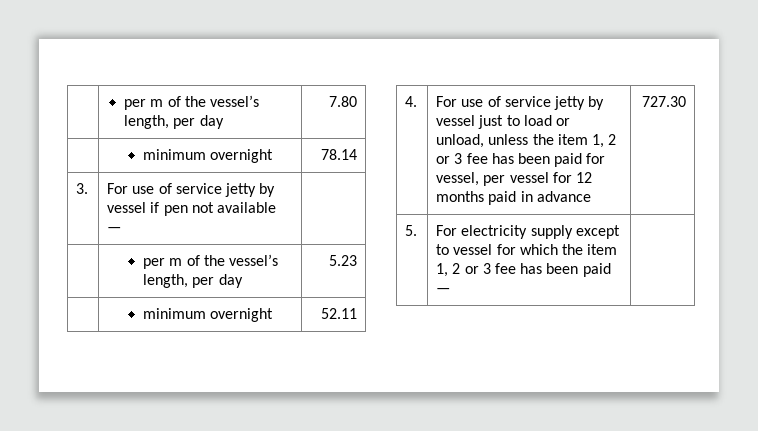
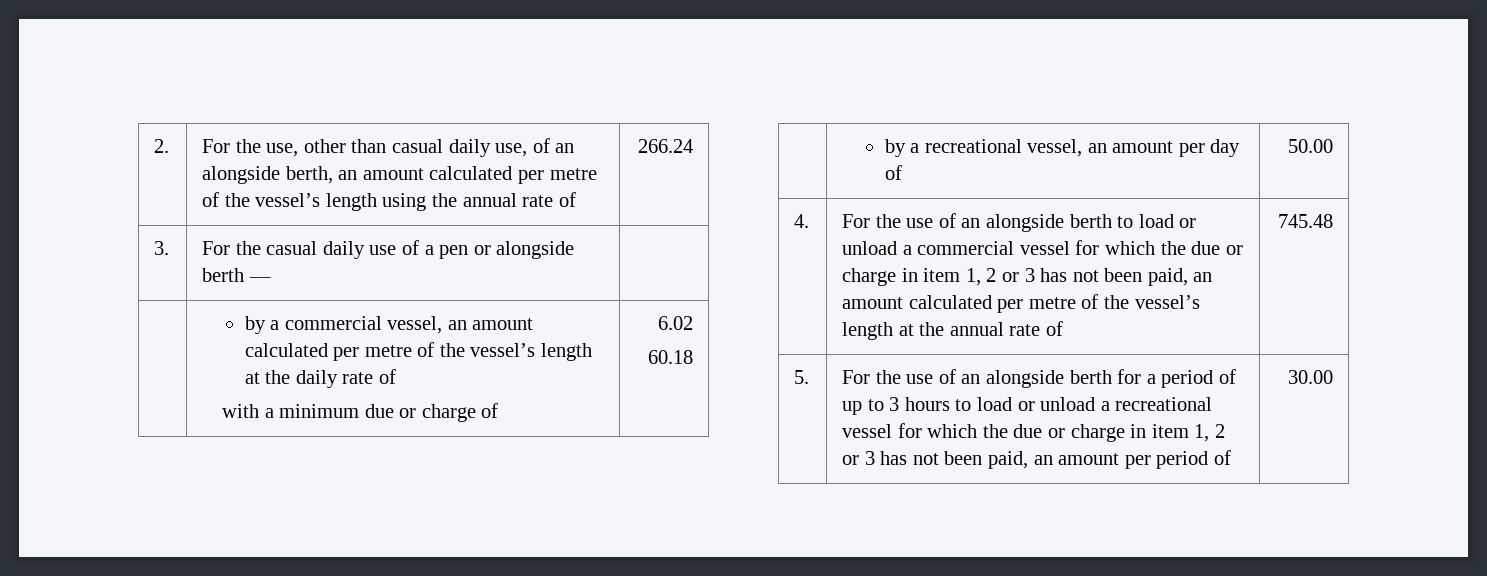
[124,95,260,110] [124,115,224,129] [328,96,357,107] [143,149,274,163] [320,149,357,160] [76,183,89,194] [107,183,276,197] [107,202,276,216] [107,227,122,232] [143,254,278,269] [143,274,243,288] [328,255,357,266] [143,308,274,322] [320,308,357,319] | per m of the vessel’s length, per day | 7.80 // | minimum overnight | 78.14 // 3. | For use of service jetty by vessel if pen not available — | // | per m of the vessel’s length, per day | 5.23 // | minimum overnight | 52.11 -> [154,139,170,153] [202,138,575,157] [202,166,597,184] [202,192,576,211] [637,139,693,153] [154,241,170,255] [202,240,575,259] [202,268,271,282] [244,316,534,334] [244,342,592,361] [244,369,396,388] [222,403,499,422] [657,316,693,330] [647,350,693,364] [884,139,1241,157] [884,165,902,180] [1287,139,1333,153] 2. | For the use, other than casual daily use, of an alongside berth, an amount calculated per metre of the vessel’s length using the annual rate of | 266.24 // 3. | For the casual daily use of a pen or alongside berth — | // | by a commercial vessel, an amount calculated per metre of the vessel’s length at the daily rate of // with a minimum due or charge of | 6.02 // 60.18 // | by a recreational vessel, an amount per day of | 50.00
[461,96,605,110] [436,115,570,129] [436,134,617,148] [436,153,606,167] [436,172,592,186] [436,191,591,205] [641,96,686,107] [405,225,418,236] [436,225,620,239] [436,244,618,255] [436,263,611,277] [436,288,451,293] use of service jetty by vessel just to load or unload, unless the item 1, 2 or 3 fee has been paid for vessel, per vessel for 12 months paid in advance | 727.30 // 5. | For electricity supply except to vessel for which the item 1, 2 or 3 fee has been paid — | -> [875,213,1197,232] [842,240,1243,255] [842,268,1213,286] [842,294,1200,313] [842,321,1064,340] [1277,214,1333,228] [794,370,810,384] [842,369,1236,388] [842,397,1213,415] [842,423,1225,442] [842,450,1231,469] [1287,370,1333,384] the use of an alongside berth to load or unload a commercial vessel for which the due or charge in item 1, 2 or 3 has not been paid, an amount calculated per metre of the vessel’s length at the annual rate of | 745.48 // 5. | For the use of an alongside berth for a period of up to 3 hours to load or unload a recreational vessel for which the due or charge in item 1, 2 or 3 has not been paid, an amount per period of | 30.00

